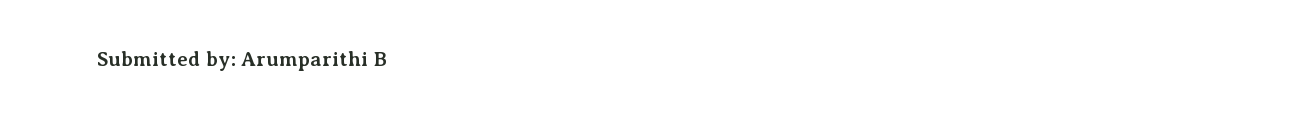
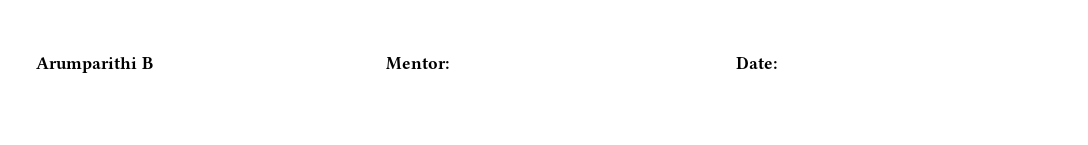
[97,51,236,71] Submitted by: -> (36, 65) none
(387, 59) none -> [386,57,449,70] [736,56,777,69] // Mentor: // Date:

